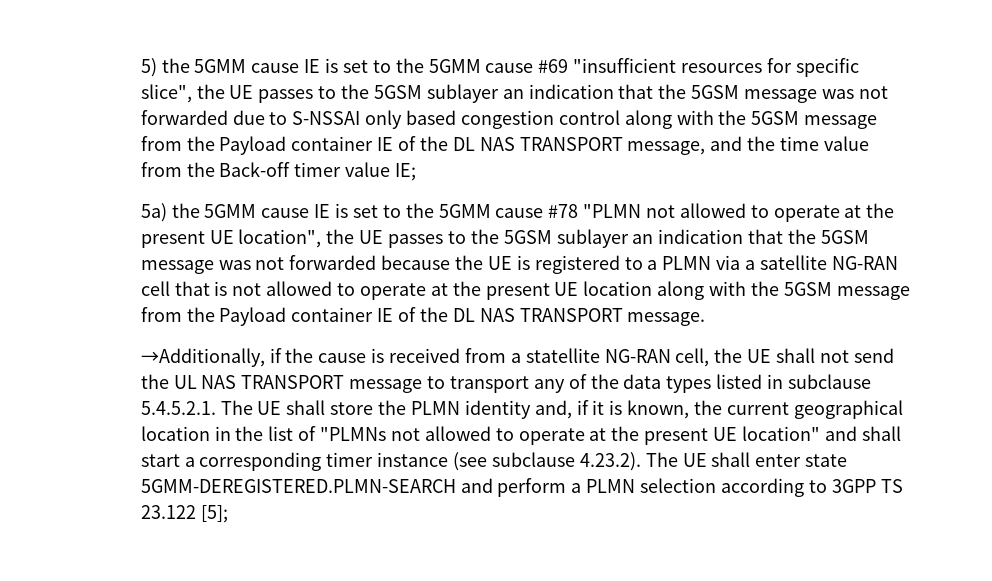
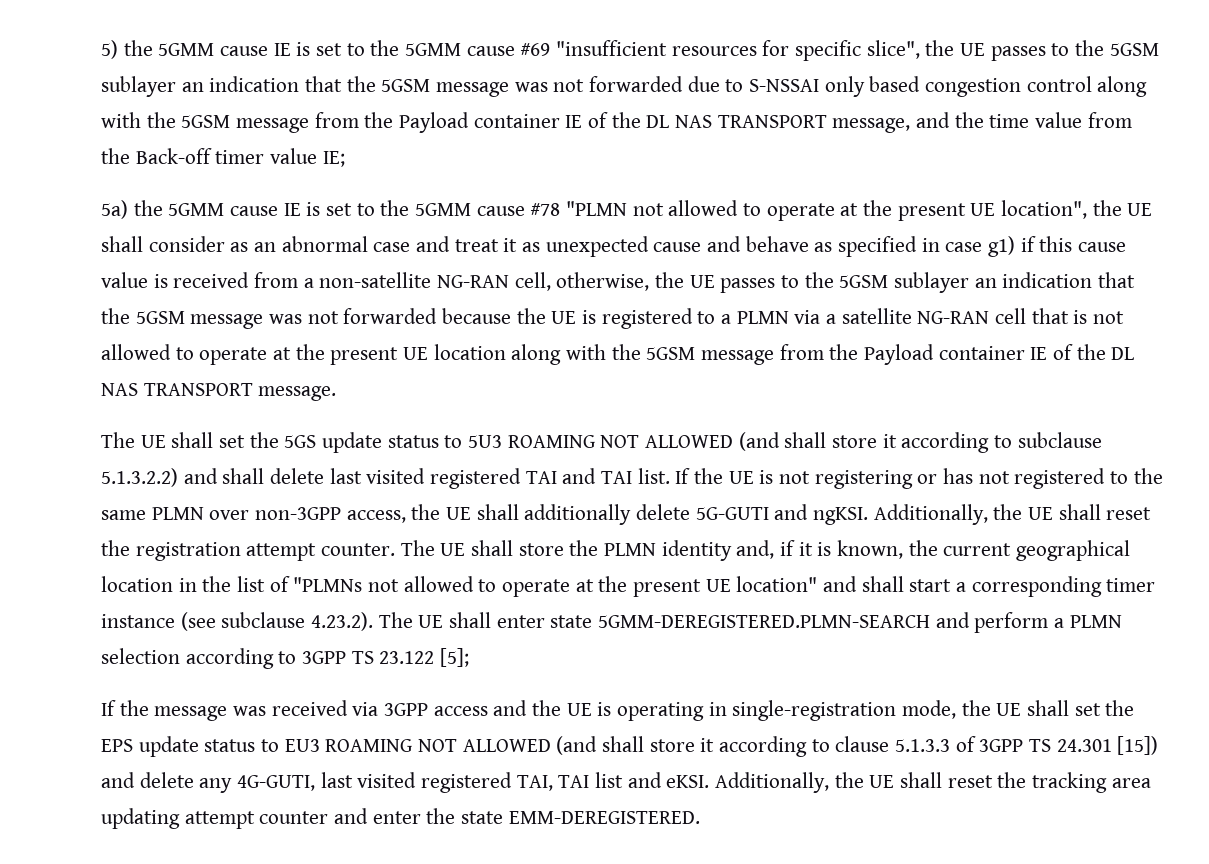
(384, 237) none -> [100,236,1127,257] [100,272,715,291] shall consider as an abnormal case and treat it as unexpected cause and behave as specified in case g1) if this cause value is received from a non-satellite NG-RAN cell, otherwise, the UE
[140,348,894,367] [140,374,871,393] [140,401,216,415] →Additionally, if the cause is received from a statellite NG-RAN cell, the UE shall not send the UL NAS TRANSPORT message to transport any of the data types listed in subclause 5.4.5.2.1. -> [100,432,1102,453] [100,468,1163,489] [100,504,1152,525] [100,540,396,561] The UE shall set the 5GS update status to 5U3 ROAMING NOT ALLOWED (and shall store it according to subclause 5.1.3.2.2) and shall delete last visited registered TAI and TAI list. If the UE is not registering or has not registered to the same PLMN over non-3GPP access, the UE shall additionally delete 5G-GUTI and ngKSI. Additionally, the UE shall reset the registration attempt counter.
(228, 514) none -> [100,700,1135,721] [100,736,1159,757] [100,772,1151,793] [100,808,700,829] // If the message was received via 3GPP access and the UE is operating in single-registration mode, the UE shall set the EPS update status to EU3 ROAMING NOT ALLOWED (and shall store it according to clause 5.1.3.3 of 3GPP TS 24.301 [15]) and delete any 4G-GUTI, last visited registered TAI, TAI list and eKSI. Additionally, the UE shall reset the tracking area updating attempt counter and enter the state EMM-DEREGISTERED.

